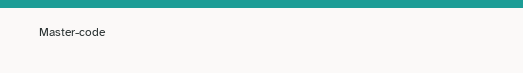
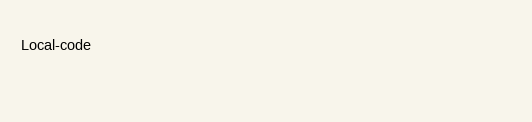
[39,28,106,36] Master-code -> [21,39,91,50] Local-code

